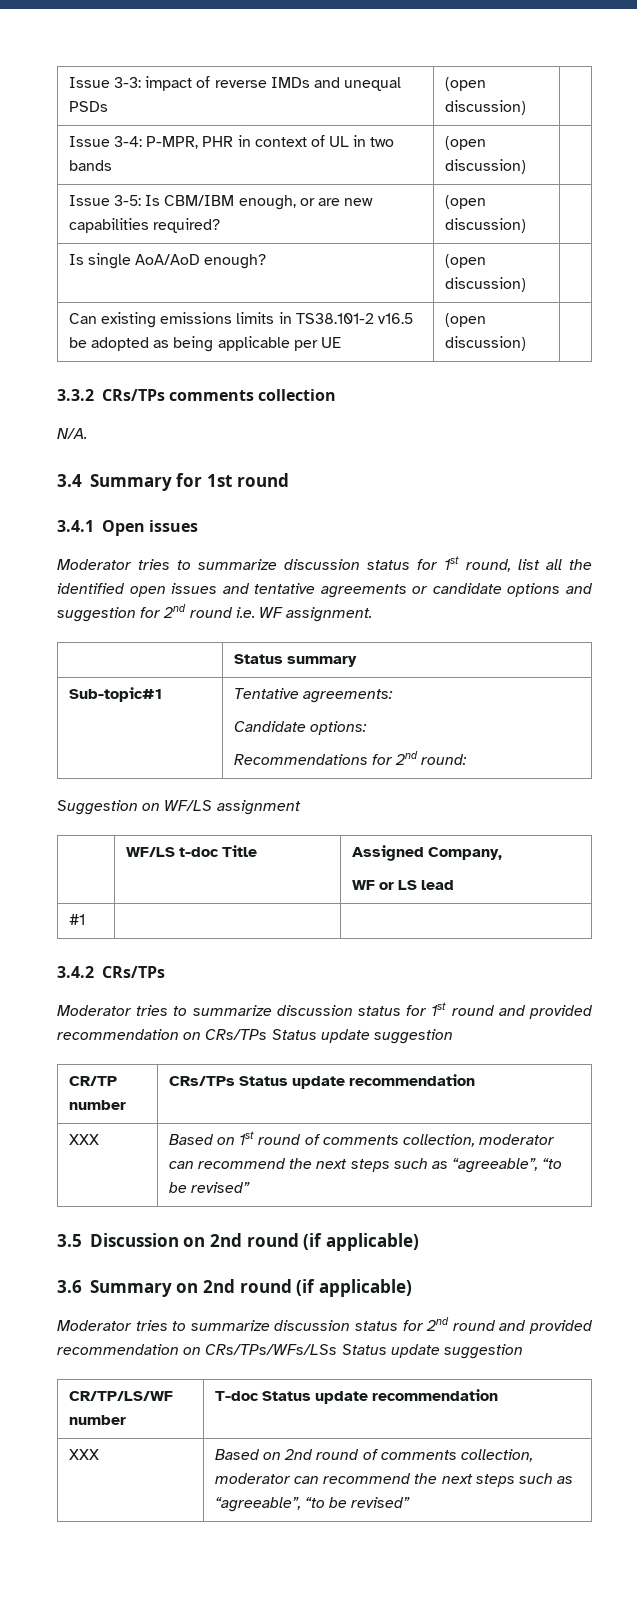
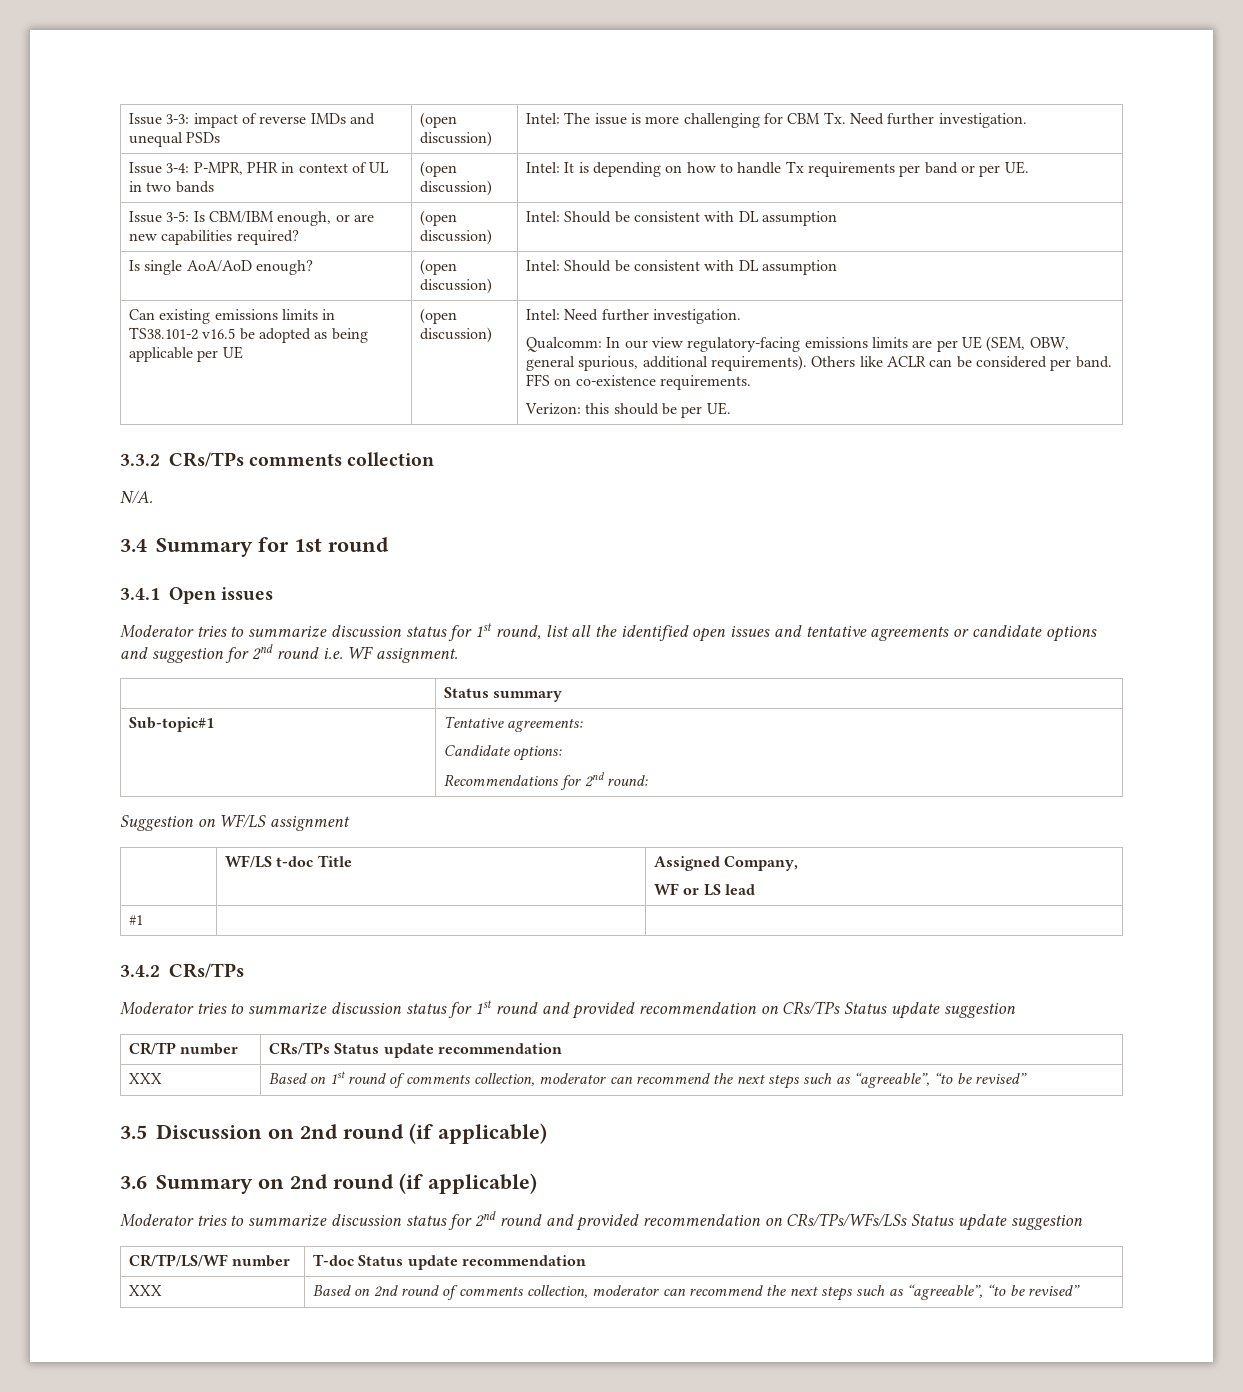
(526, 107) none -> [526,112,1027,128] Intel: The issue is more challenging for CBM Tx. Need further investigation.
(526, 166) none -> [526,161,1029,177] Intel: It is depending on how to handle Tx requirements per band or per UE.
(526, 225) none -> [526,211,838,226] Intel: Should be consistent with DL assumption
(526, 284) none -> [526,260,838,275] Intel: Should be consistent with DL assumption
(526, 343) none -> [526,309,742,324] [526,336,1069,352] [526,355,1112,371] [526,374,752,390] [525,402,731,418] Intel: Need further investigation. // Qualcomm: In our view regulatory-facing emissions limits are per UE (SEM, OBW, general spurious, additional requirements). Others like ACLR can be considered per band. FFS on co-existence requirements. // Verizon: this should be per UE.

